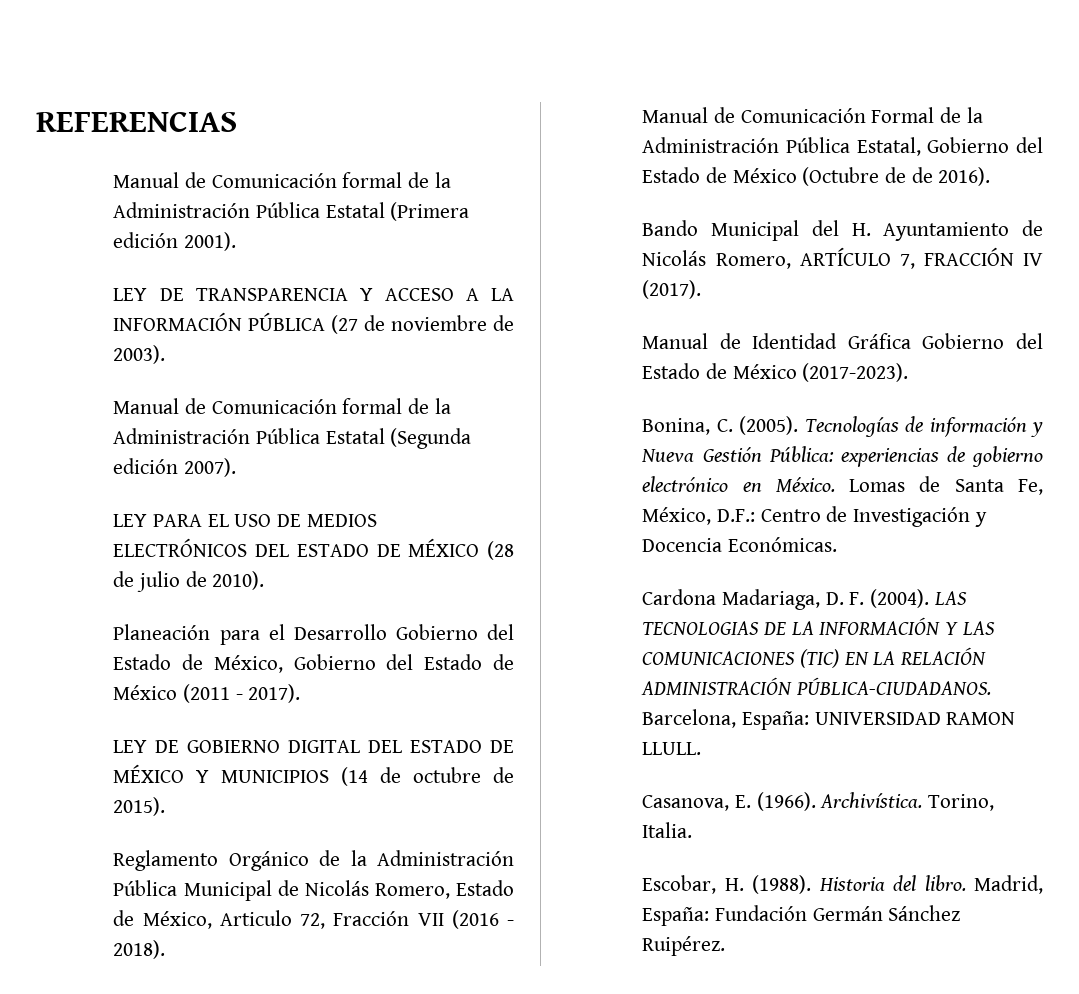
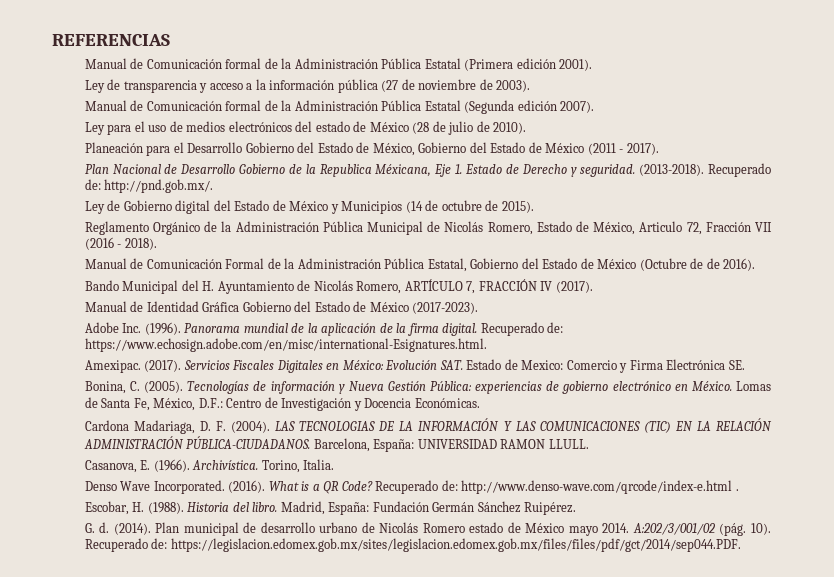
[113,288,515,301] [113,312,326,331] LEY DE TRANSPARENCIA Y ACCESO A LA INFORMACIÓN PÚBLICA -> [84,79,378,93] Ley de transparencia y acceso a la información pública
[113,514,377,527] [113,538,480,557] LEY PARA EL USO DE MEDIOS ELECTRÓNICOS DEL ESTADO DE MÉXICO -> [84,121,409,135] Ley para el uso de medios electrónicos del estado de México
[113,740,514,753] [113,764,330,783] LEY DE GOBIERNO DIGITAL DEL ESTADO DE MÉXICO Y MUNICIPIOS -> [84,163,771,177] [84,179,214,193] [84,200,403,214] Plan Nacional de Desarrollo Gobierno de la Republica Méxicana, Eje 1. Estado de Derecho y seguridad. (2013-2018). Recuperado de: http://pnd.gob.mx/. // Ley de Gobierno digital del Estado de México y Municipios
(909, 372) none -> [84,322,564,336] [84,338,487,352] [84,359,745,373] // Adobe Inc. (1996). Panorama mundial de la aplicación de la firma digital. Recuperado de: https://www.echosign.adobe.com/en/misc/international-Esignatures.html. // Amexipac. (2017). Servicios Fiscales Digitales en México: Evolución SAT. Estado de Mexico: Comercio y Firma Electrónica SE.
(693, 830) none -> [84,480,739,494] // Denso Wave Incorporated. (2016). What is a QR Code? Recuperado de: http://www.denso-wave.com/qrcode/index-e.html .
(726, 946) none -> [84,522,772,536] [84,538,741,552] // G. d. (2014). Plan municipal de desarrollo urbano de Nicolás Romero estado de México mayo 2014. A:202/3/001/02 (pág. 10). Recuperado de: https://legislacion.edomex.gob.mx/sites/legislacion.edomex.gob.mx/files/files/pdf/gct/2014/sep044.PDF.

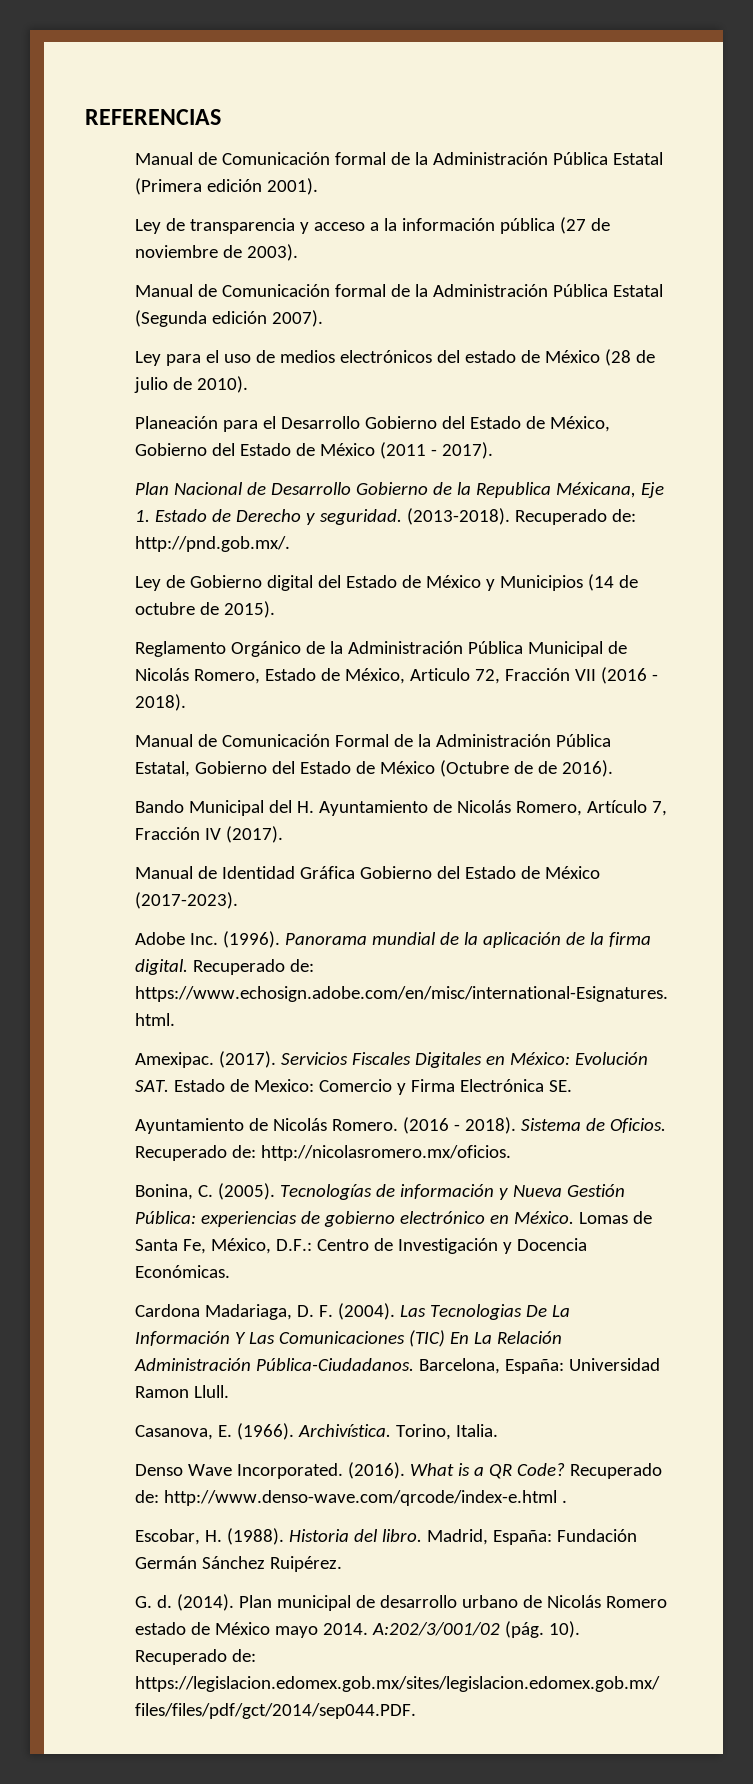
[404,279,537,294] ARTÍCULO 7, FRACCIÓN -> [586,800,667,816] [134,827,200,840] Artículo 7, Fracción
(745, 365) none -> [134,1117,666,1134] [134,1145,511,1161] // Ayuntamiento de Nicolás Romero. (2016 - 2018). Sistema de Oficios. Recuperado de: http://nicolasromero.mx/oficios.
[275,418,772,433] [83,436,589,452] LAS TECNOLOGIAS DE LA INFORMACIÓN Y LAS COMUNICACIONES (TIC) EN LA RELACIÓN ADMINISTRACIÓN PÚBLICA-CIUDADANOS. Barcelona, España: UNIVERSIDAD RAMON LLULL. -> [399,1304,570,1320] [134,1330,562,1347] [133,1358,660,1374] [134,1385,229,1398] Las Tecnologias De La Información Y Las Comunicaciones (TIC) En La Relación Administración Pública-Ciudadanos. Barcelona, España: Universidad Ramon Llull.

